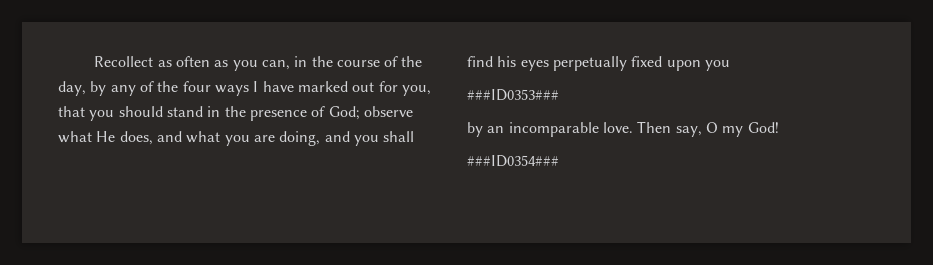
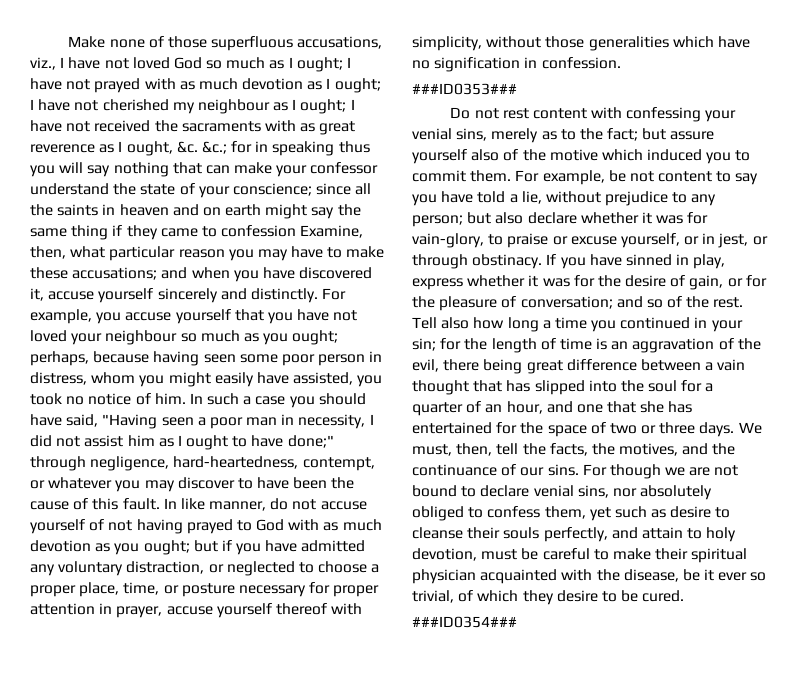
[94,56,423,71] [58,81,431,96] [58,106,413,121] [58,131,415,146] [467,56,730,71] [467,89,559,101] [467,121,779,137] Recollect as often as you can, in the course of the day, by any of the four ways I have marked out for you, that you should stand in the presence of God; observe what He does, and what you are doing, and you shall find his eyes perpetually fixed upon you // ###ID0353### // by an incomparable love. Then say, O my God! -> [68,36,383,51] [30,57,352,72] [30,78,381,93] [30,99,355,114] [30,120,356,135] [30,141,370,156] [30,162,379,177] [30,183,372,198] [30,204,361,219] [30,225,364,240] [30,246,385,261] [30,267,373,282] [30,288,347,303] [30,309,358,324] [30,330,339,345] [30,351,383,366] [30,372,383,387] [30,393,366,408] [30,414,374,429] [30,435,334,450] [30,456,375,471] [30,477,355,492] [30,498,367,511] [30,519,382,534] [30,540,366,555] [30,561,380,576] [30,582,380,597] [30,603,363,618] [412,36,750,51] [412,57,621,72] [412,83,517,95] [450,107,737,122] [412,128,715,143] [412,149,751,164] [412,170,759,185] [412,191,717,206] [412,212,709,227] [412,233,768,248] [412,254,726,269] [412,275,767,290] [412,296,744,311] [412,317,743,332] [412,338,761,353] [412,359,746,374] [412,380,714,395] [412,401,693,416] [412,422,762,437] [412,443,736,456] [412,464,739,479] [412,485,713,500] [412,506,731,521] [412,527,737,542] [412,548,748,563] [412,569,767,584] [412,590,685,605] Make none of those superfluous accusations, viz., I have not loved God so much as I ought; I have not prayed with as much devotion as I ought; I have not cherished my neighbour as I ought; I have not received the sacraments with as great reverence as I ought, &c. &c.; for in speaking thus you will say nothing that can make your confessor understand the state of your conscience; since all the saints in heaven and on earth might say the same thing if they came to confession Examine, then, what particular reason you may have to make these accusations; and when you have discovered it, accuse yourself sincerely and distinctly. For example, you accuse yourself that you have not loved your neighbour so much as you ought; perhaps, because having seen some poor person in distress, whom you might easily have assisted, you took no notice of him. In such a case you should have said, "Having seen a poor man in necessity, I did not assist him as I ought to have done;" through negligence, hard-heartedness, contempt, or whatever you may discover to have been the cause of this fault. In like manner, do not accuse yourself of not having prayed to God with as much devotion as you ought; but if you have admitted any voluntary distraction, or neglected to choose a proper place, time, or posture necessary for proper attention in prayer, accuse yourself thereof with simplicity, without those generalities which have no signification in confession. // ###ID0353### // Do not rest content with confessing your venial sins, merely as to the fact; but assure yourself also of the motive which induced you to commit them. For example, be not content to say you have told a lie, without prejudice to any person; but also declare whether it was for vain-glory, to praise or excuse yourself, or in jest, or through obstinacy. If you have sinned in play, express whether it was for the desire of gain, or for the pleasure of conversation; and so of the rest. Tell also how long a time you continued in your sin; for the length of time is an aggravation of the evil, there being great difference between a vain thought that has slipped into the soul for a quarter of an hour, and one that she has entertained for the space of two or three days. We must, then, tell the facts, the motives, and the continuance of our sins. For though we are not bound to declare venial sins, nor absolutely obliged to confess them, yet such as desire to cleanse their souls perfectly, and attain to holy devotion, must be careful to make their spiritual physician acquainted with the disease, be it ever so trivial, of which they desire to be cured.

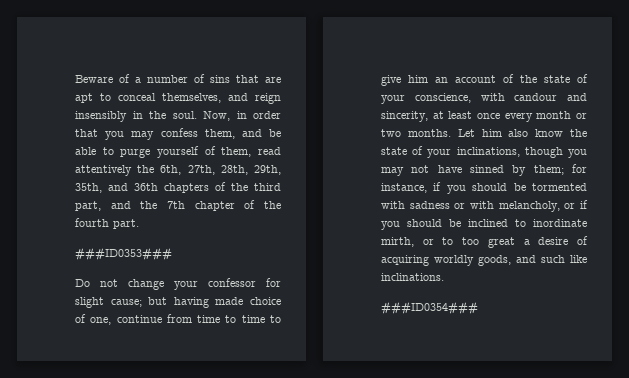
[68,36,383,51] [30,57,352,72] [30,78,381,93] [30,99,355,114] [30,120,356,135] [30,141,370,156] [30,162,379,177] [30,183,372,198] [30,204,361,219] [30,225,364,240] [30,246,385,261] [30,267,373,282] [30,288,347,303] [30,309,358,324] [30,330,339,345] [30,351,383,366] [30,372,383,387] [30,393,366,408] [30,414,374,429] [30,435,334,450] [30,456,375,471] [30,477,355,492] [30,498,367,511] [30,519,382,534] [30,540,366,555] [30,561,380,576] [30,582,380,597] [30,603,363,618] [412,36,750,51] [412,57,621,72] [412,83,517,95] [450,107,737,122] [412,128,715,143] [412,149,751,164] [412,170,759,185] [412,191,717,206] [412,212,709,227] [412,233,768,248] [412,254,726,269] [412,275,767,290] [412,296,744,311] [412,317,743,332] [412,338,761,353] [412,359,746,374] [412,380,714,395] [412,401,693,416] [412,422,762,437] [412,443,736,456] [412,464,739,479] [412,485,713,500] [412,506,731,521] [412,527,737,542] [412,548,748,563] [412,569,767,584] [412,590,685,605] Make none of those superfluous accusations, viz., I have not loved God so much as I ought; I have not prayed with as much devotion as I ought; I have not cherished my neighbour as I ought; I have not received the sacraments with as great reverence as I ought, &c. &c.; for in speaking thus you will say nothing that can make your confessor understand the state of your conscience; since all the saints in heaven and on earth might say the same thing if they came to confession Examine, then, what particular reason you may have to make these accusations; and when you have discovered it, accuse yourself sincerely and distinctly. For example, you accuse yourself that you have not loved your neighbour so much as you ought; perhaps, because having seen some poor person in distress, whom you might easily have assisted, you took no notice of him. In such a case you should have said, "Having seen a poor man in necessity, I did not assist him as I ought to have done;" through negligence, hard-heartedness, contempt, or whatever you may discover to have been the cause of this fault. In like manner, do not accuse yourself of not having prayed to God with as much devotion as you ought; but if you have admitted any voluntary distraction, or neglected to choose a proper place, time, or posture necessary for proper attention in prayer, accuse yourself thereof with simplicity, without those generalities which have no signification in confession. // ###ID0353### // Do not rest content with confessing your venial sins, merely as to the fact; but assure yourself also of the motive which induced you to commit them. For example, be not content to say you have told a lie, without prejudice to any person; but also declare whether it was for vain-glory, to praise or excuse yourself, or in jest, or through obstinacy. If you have sinned in play, express whether it was for the desire of gain, or for the pleasure of conversation; and so of the rest. Tell also how long a time you continued in your sin; for the length of time is an aggravation of the evil, there being great difference between a vain thought that has slipped into the soul for a quarter of an hour, and one that she has entertained for the space of two or three days. We must, then, tell the facts, the motives, and the continuance of our sins. For though we are not bound to declare venial sins, nor absolutely obliged to confess them, yet such as desire to cleanse their souls perfectly, and attain to holy devotion, must be careful to make their spiritual physician acquainted with the disease, be it ever so trivial, of which they desire to be cured. -> [75,74,281,83] [75,93,281,104] [75,111,281,122] [75,128,281,140] [75,146,281,158] [75,165,281,176] [75,182,281,193] [75,200,281,211] [75,218,139,229] [75,247,172,261] [75,278,281,290] [75,297,281,308] [75,314,281,325] [381,74,588,86] [381,93,587,104] [381,111,587,122] [381,129,587,137] [381,146,587,158] [381,164,587,176] [381,182,587,194] [381,200,588,212] [381,219,587,230] [381,236,588,248] [381,255,587,266] [381,273,444,281] Beware of a number of sins that are apt to conceal themselves, and reign insensibly in the soul. Now, in order that you may confess them, and be able to purge yourself of them, read attentively the 6th, 27th, 28th, 29th, 35th, and 36th chapters of the third part, and the 7th chapter of the fourth part. // ###ID0353### // Do not change your confessor for slight cause; but having made choice of one, continue from time to time to give him an account of the state of your conscience, with candour and sincerity, at least once every month or two months. Let him also know the state of your inclinations, though you may not have sinned by them; for instance, if you should be tormented with sadness or with melancholy, or if you should be inclined to inordinate mirth, or to too great a desire of acquiring worldly goods, and such like inclinations.

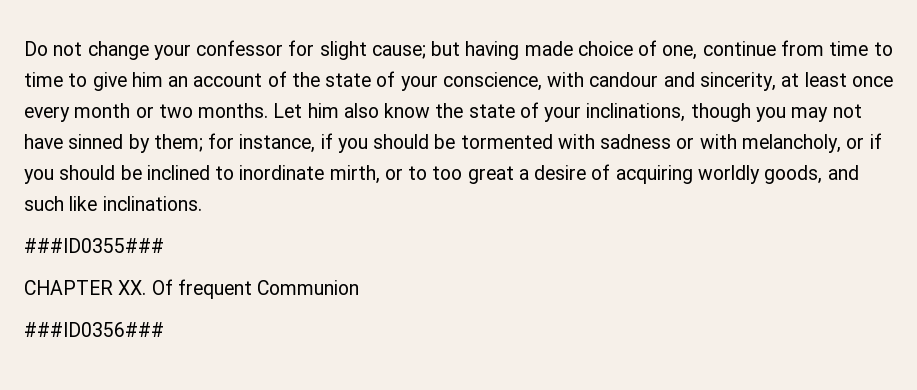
[75,74,281,83] [75,93,281,104] [75,111,281,122] [75,128,281,140] [75,146,281,158] [75,165,281,176] [75,182,281,193] [75,200,281,211] [75,218,139,229] [75,247,172,261] Beware of a number of sins that are apt to conceal themselves, and reign insensibly in the soul. Now, in order that you may confess them, and be able to purge yourself of them, read attentively the 6th, 27th, 28th, 29th, 35th, and 36th chapters of the third part, and the 7th chapter of the fourth part. // ###ID0353### // -> (24, 48) none
[381,301,478,315] ###ID0354### -> [24,238,164,253] [24,279,360,299] [24,322,164,337] ###ID0355### // CHAPTER XX. Of frequent Communion // ###ID0356###

